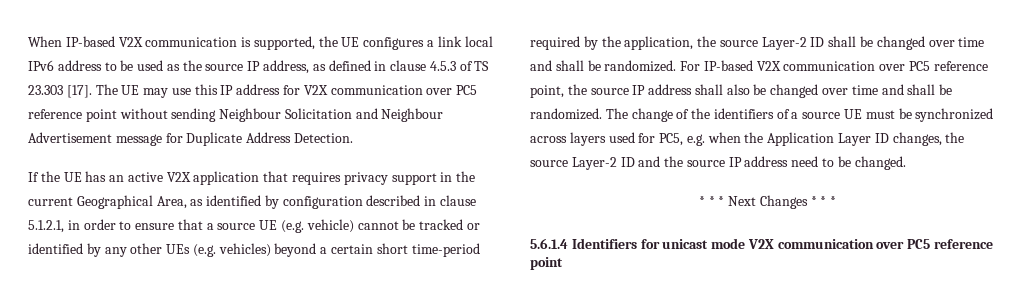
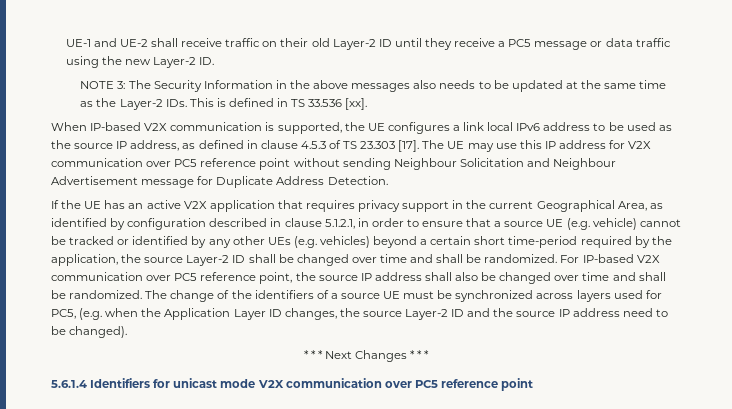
(28, 41) none -> [65,38,671,50] [65,56,215,68] [80,80,667,92] [80,98,368,110] UE-1 and UE-2 shall receive traffic on their old Layer-2 ID until they receive a PC5 message or data traffic using the new Layer-2 ID. // NOTE 3: The Security Information in the above messages also needs to be updated at the same time as the Layer-2 IDs. This is defined in TS 33.536 [xx]. //
[686,134,705,146] e.g. -> [79,308,103,320] (e.g.
[854,156,906,170] changed. -> [69,326,128,338] changed).

